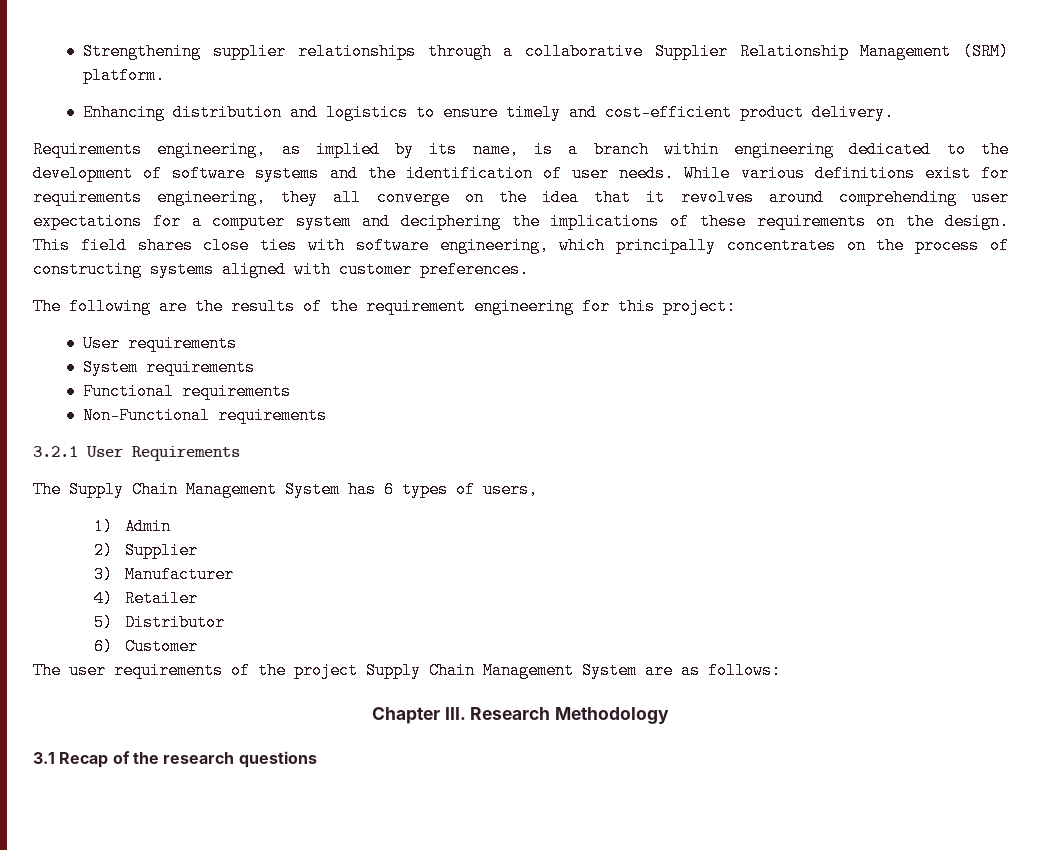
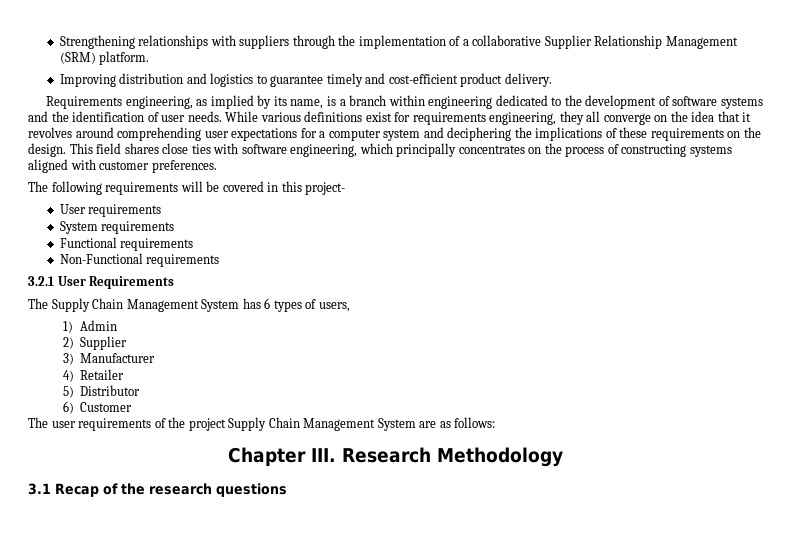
[213,43,492,60] supplier relationships through -> [138,35,461,49] relationships with suppliers through the implementation of
[83,104,166,121] Enhancing -> [59,74,116,87] Improving
[443,104,499,121] ensure -> [270,75,324,87] guarantee
[159,298,736,315] are the results of the requirement engineering for this project: -> [105,181,346,195] requirements will be covered in this project-

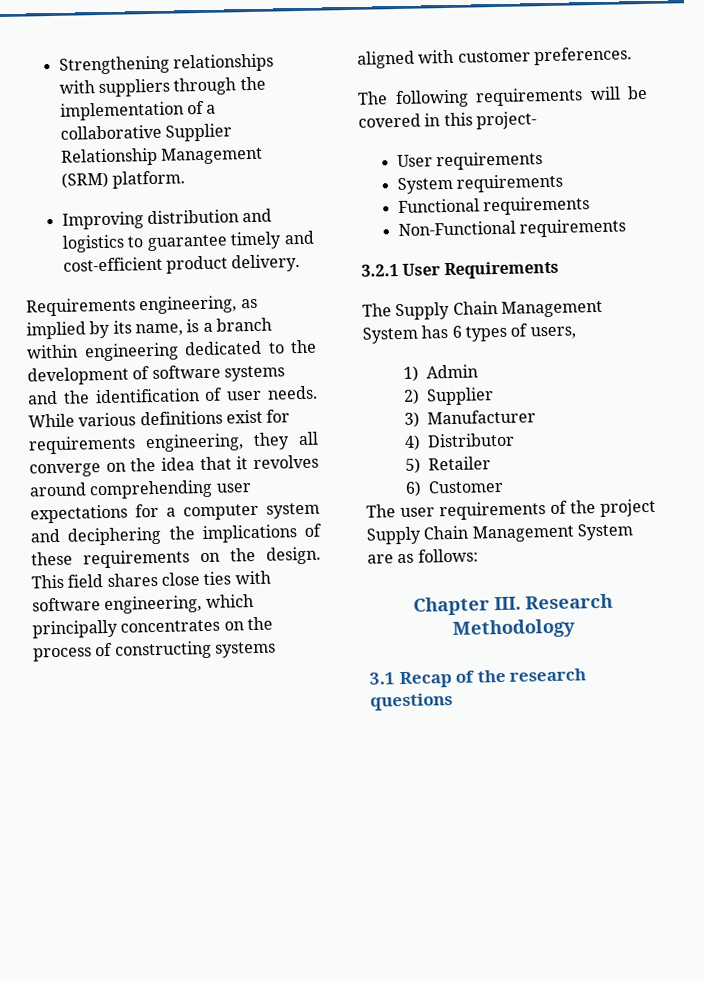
[80,369,125,380] Retailer -> [426,432,515,448] Distributor
[80,385,141,396] Distributor -> [427,456,491,471] Retailer

